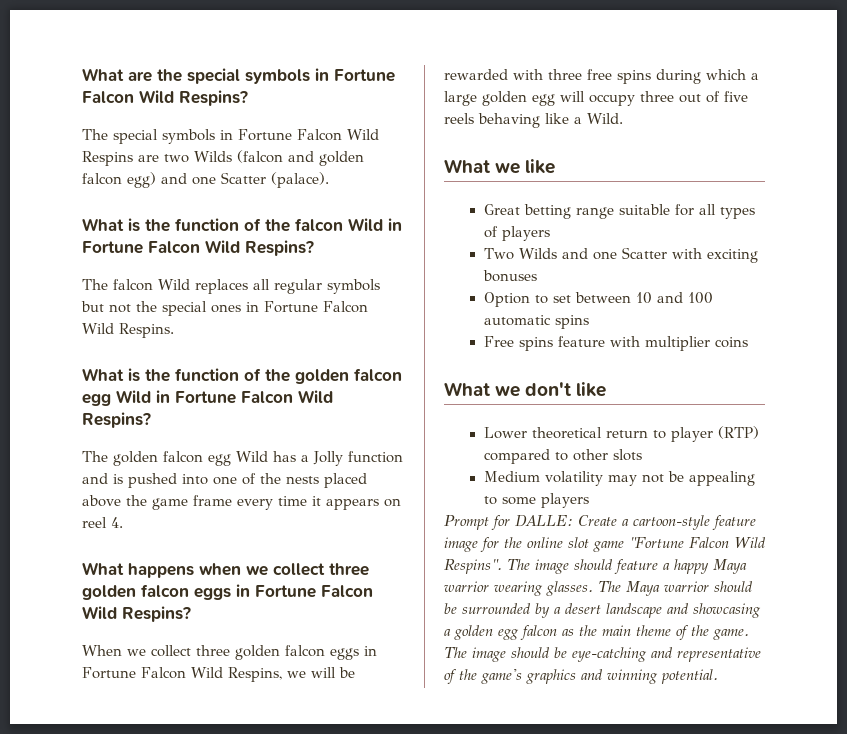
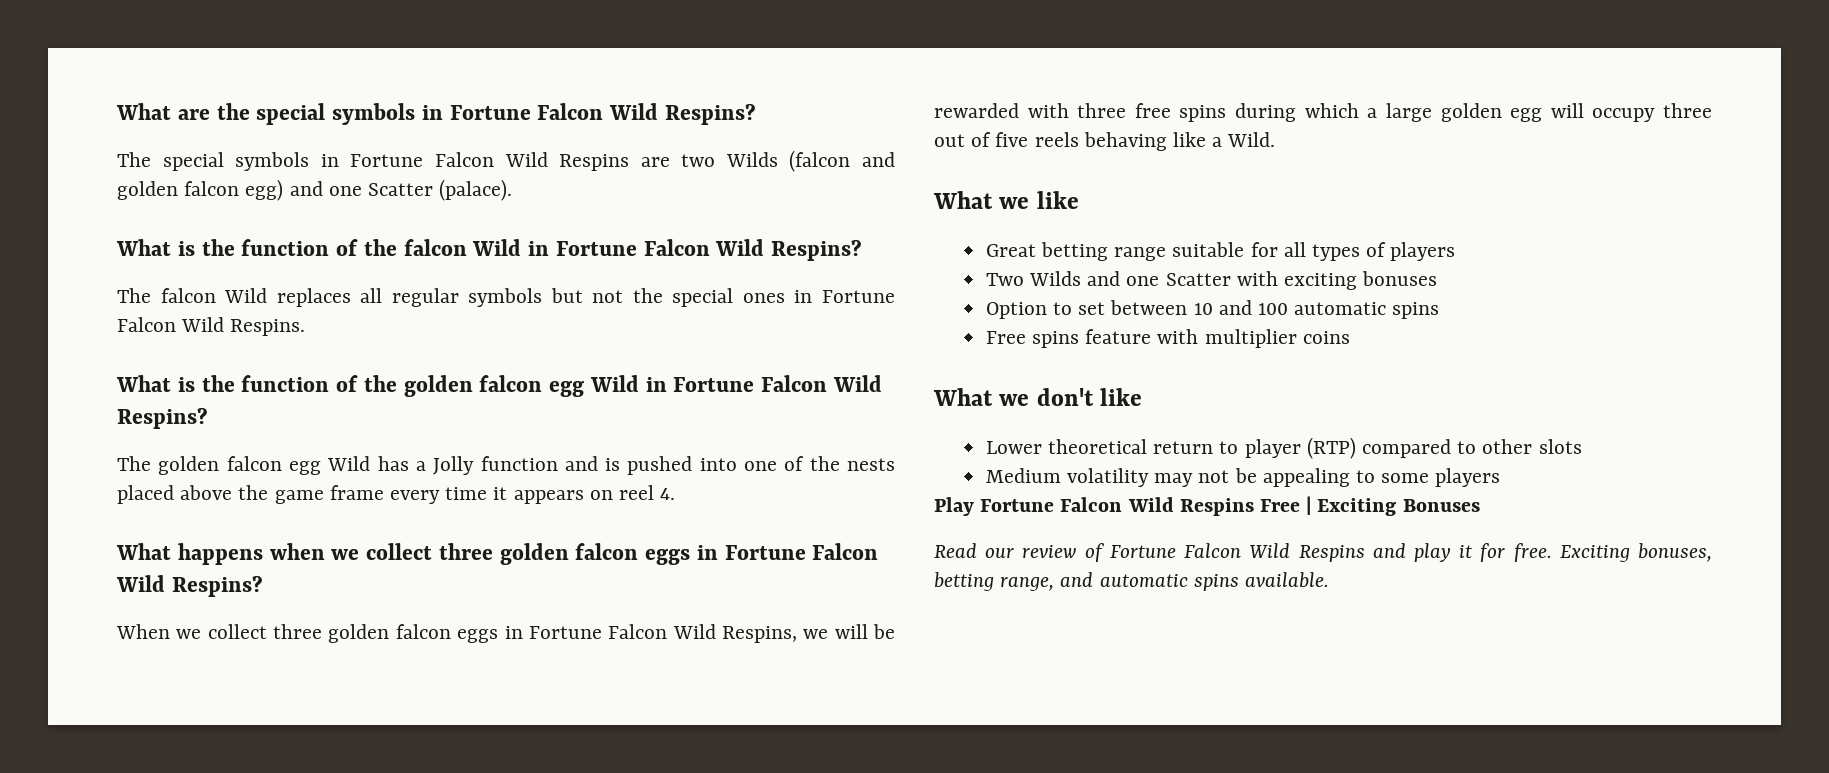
[444,515,756,530] [444,537,766,552] [444,559,747,574] [444,581,753,596] [444,603,761,618] [444,625,749,640] [444,647,761,662] [444,669,718,684] Prompt for DALLE: Create a cartoon-style feature image for the online slot game "Fortune Falcon Wild Respins". The image should feature a happy Maya warrior wearing glasses. The Maya warrior should be surrounded by a desert landscape and showcasing a golden egg falcon as the main theme of the game. The image should be eye-catching and representative of the game's graphics and winning potential. -> [934,496,1480,516] [934,543,1712,562] [934,572,1330,591] Play Fortune Falcon Wild Respins Free | Exciting Bonuses // Read our review of Fortune Falcon Wild Respins and play it for free. Exciting bonuses, betting range, and automatic spins available.

